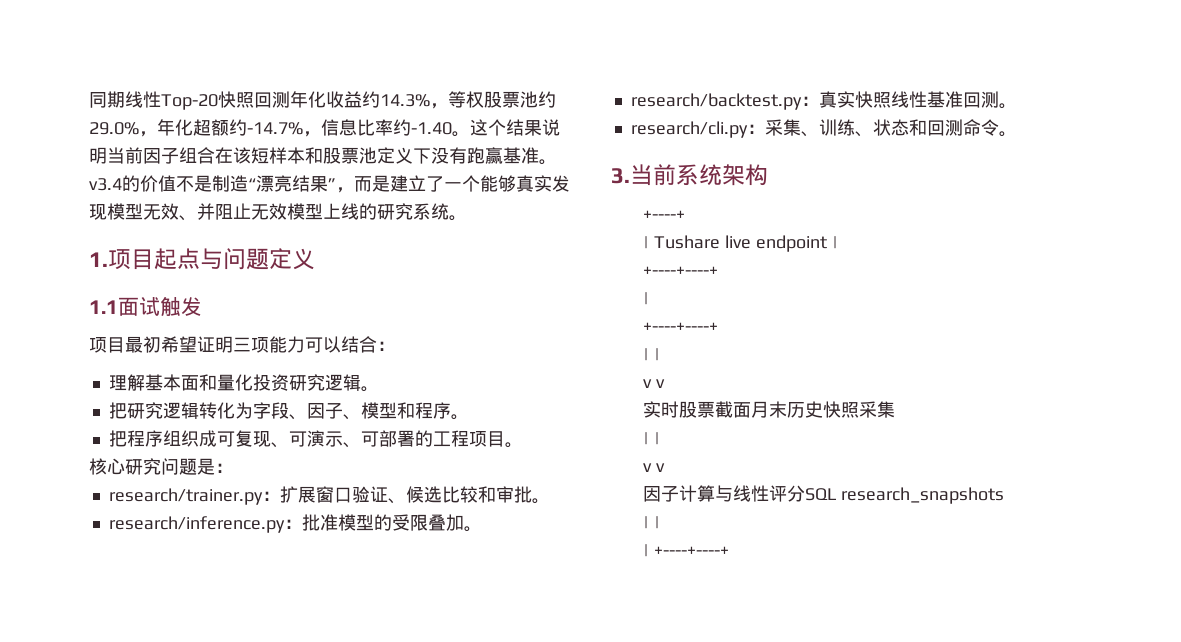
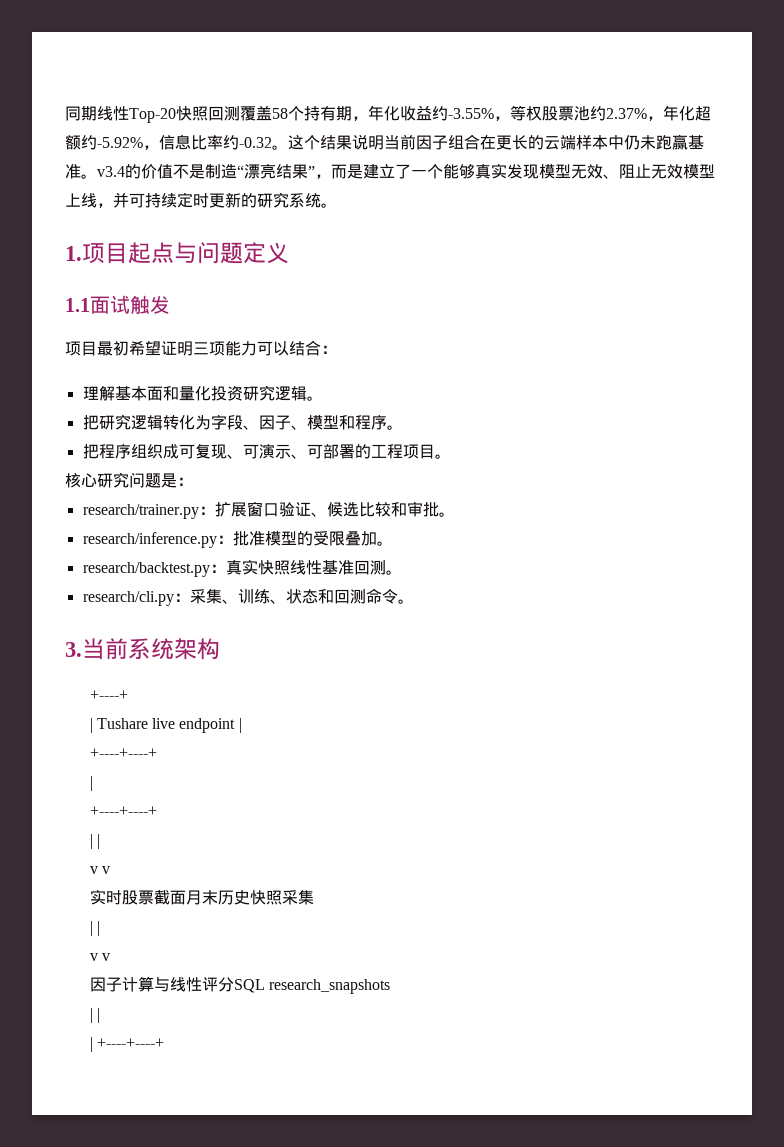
(290, 99) none -> [240,106,368,121] 覆盖58个持有期，
[380,94,430,107] 14.3% -> [448,108,494,119] -3.55%
[89,122,139,135] 29.0% -> [606,108,647,119] 2.37%
[247,122,303,135] -14.7% -> [97,137,143,148] -5.92%
[411,122,452,135] -1.40 -> [239,137,272,148] -0.32
[233,147,467,164] 该短样本和股票池定义下没有 -> [496,135,656,150] 更长的云端样本中仍未
[197,203,215,220] 并 -> (619, 176) none
(359, 211) none -> [97,192,241,208] ，并可持续定时更新

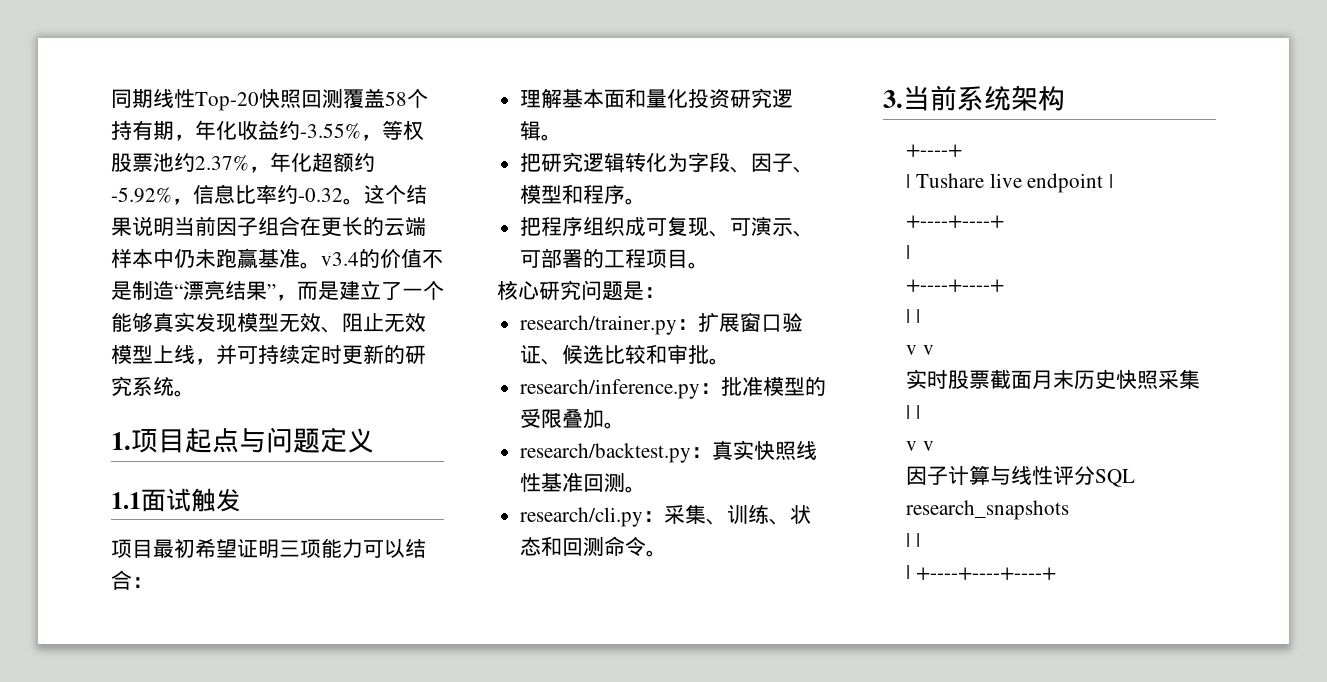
[96,1038,164,1048] +----+----+ -> [916,567,1057,580] +----+----+----+

